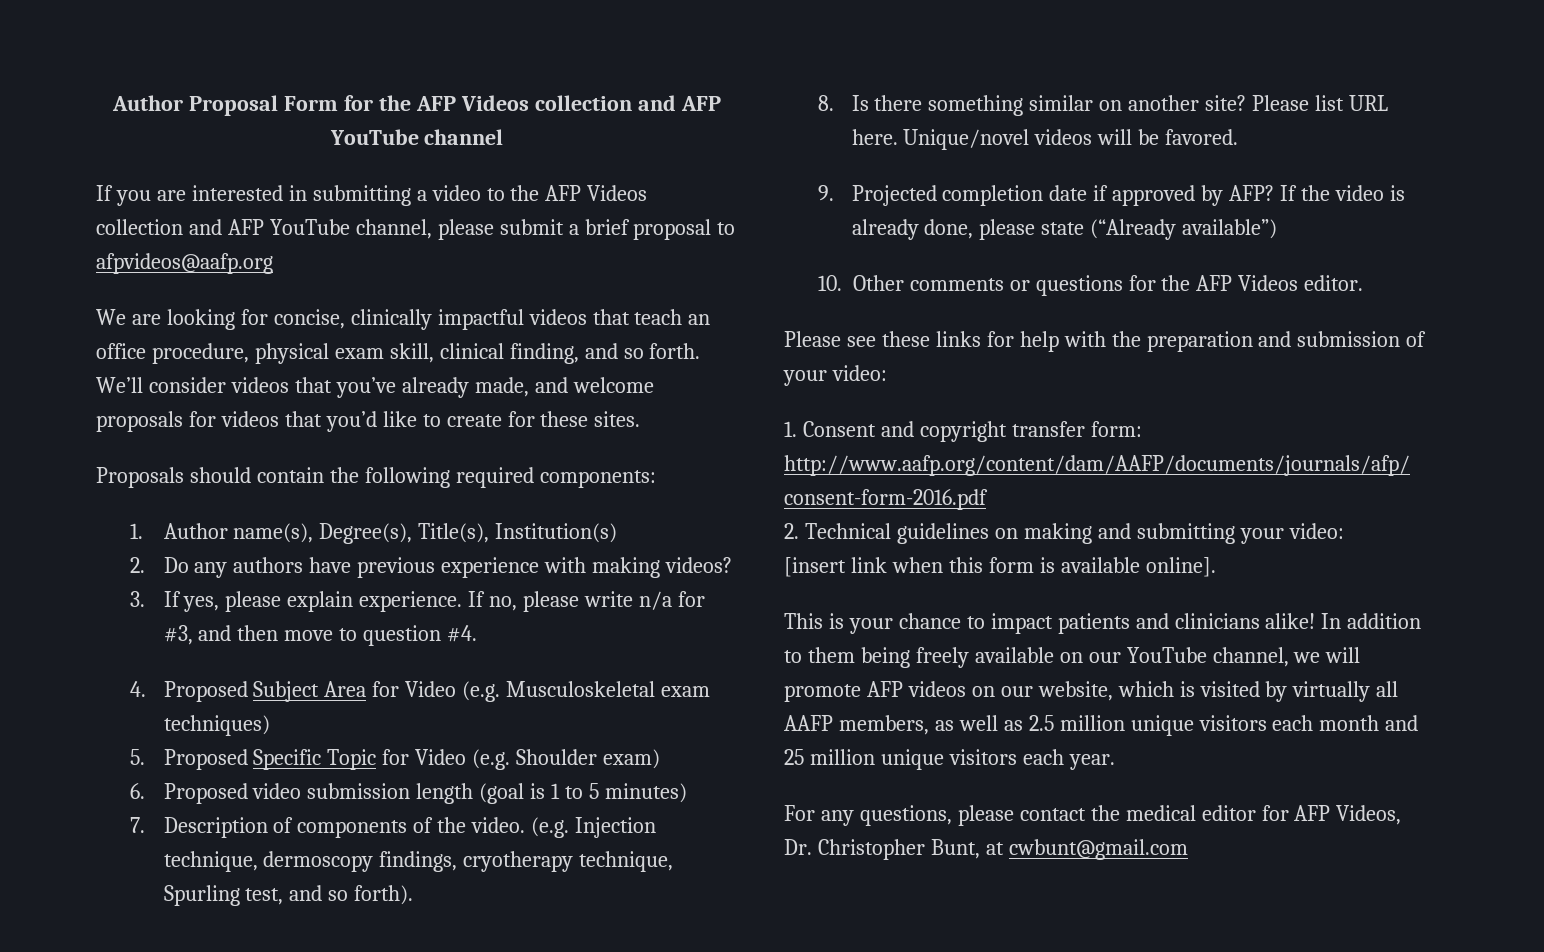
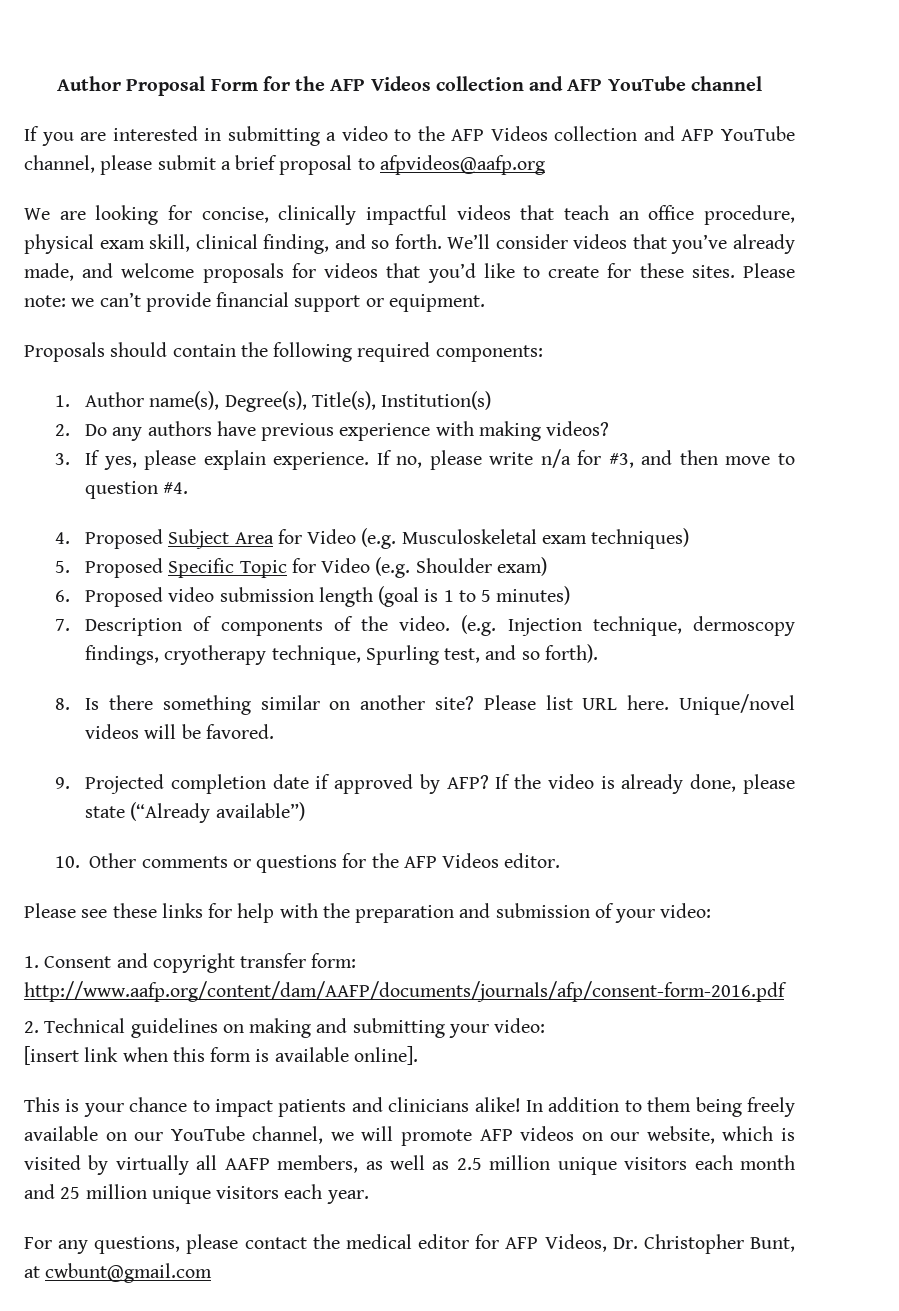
(641, 419) none -> [742,263,795,278] [24,292,485,312] Please note: we can’t provide financial support or equipment.

